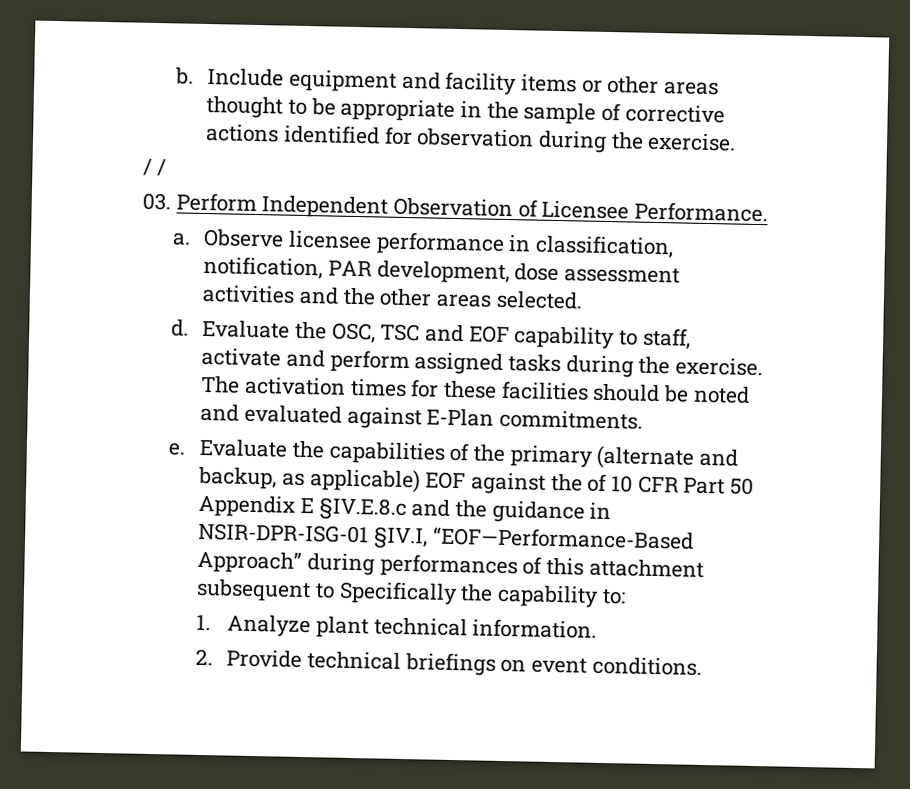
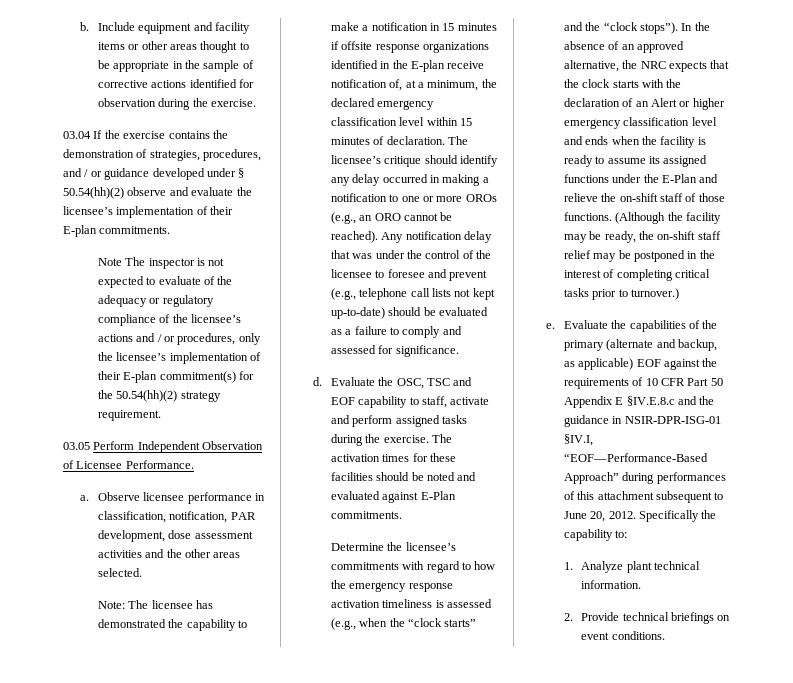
[143,158,166,177] [142,192,171,211] / / // 03. -> [63,130,228,139] [63,149,262,161] [63,168,245,180] [63,187,252,199] [63,206,234,218] [63,225,171,237] [97,257,225,269] [97,276,233,288] [97,295,214,307] [97,314,241,326] [97,333,261,345] [97,352,261,364] [97,371,254,383] [97,390,221,402] [97,410,161,421] [63,442,90,450] 03.04 If the exercise contains the demonstration of strategies, procedures, and / or guidance developed under § 50.54(hh)(2) observe and evaluate the licensee’s implementation of their E-plan commitments. // Note The inspector is not expected to evaluate of the adequacy or regulatory compliance of the licensee’s actions and / or procedures, only the licensee’s implementation of their E-plan commitment(s) for the 50.54(hh)(2) strategy requirement. // 03.05
(583, 300) none -> [97,600,213,609] [97,619,247,631] [330,22,497,31] [330,41,489,53] [330,60,485,72] [330,79,497,91] [330,98,435,110] [330,117,472,126] [330,136,468,145] [330,155,498,167] [330,174,489,186] [330,193,497,202] [330,212,453,224] [330,231,492,243] [330,250,492,259] [330,269,488,281] [330,288,495,300] [330,307,488,319] [330,326,462,338] [330,345,459,357] // Note: The licensee has demonstrated the capability to make a notification in 15 minutes if offsite response organizations identified in the E-plan receive notification of, at a minimum, the declared emergency classification level within 15 minutes of declaration. The licensee’s critique should identify any delay occurred in making a notification to one or more OROs (e.g., an ORO cannot be reached). Any notification delay that was under the control of the licensee to foresee and prevent (e.g., telephone call lists not kept up-to-date) should be evaluated as a failure to comply and assessed for significance.
(643, 419) none -> [330,542,456,551] [330,561,496,573] [330,580,453,592] [330,599,492,608] [330,618,477,630] [563,22,710,34] [563,41,684,53] [563,60,730,72] [563,79,682,88] [563,98,725,110] [563,117,717,129] [563,136,706,148] [563,155,708,167] [563,174,719,183] [563,193,725,202] [563,212,721,224] [563,231,721,243] [563,250,715,262] [563,269,710,281] [563,288,679,300] // Determine the licensee’s commitments with regard to how the emergency response activation timeliness is assessed (e.g., when the “clock starts” and the “clock stops”). In the absence of an approved alternative, the NRC expects that the clock starts with the declaration of an Alert or higher emergency classification level and ends when the facility is ready to assume its assigned functions under the E-Plan and relieve the on-shift staff of those functions. (Although the facility may be ready, the on-shift staff relief may be postponed in the interest of completing critical tasks prior to turnover.)
(583, 482) none -> [563,378,629,389] requirements
(335, 591) none -> [563,511,636,522] June 20, 2012.

